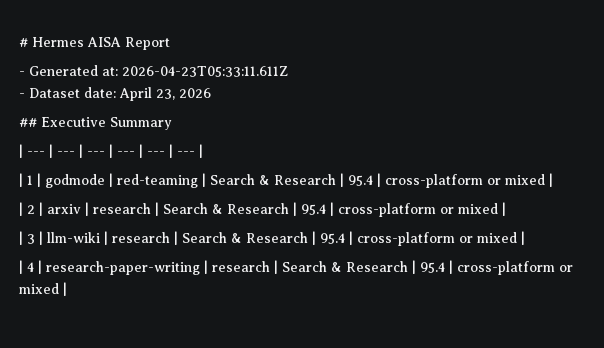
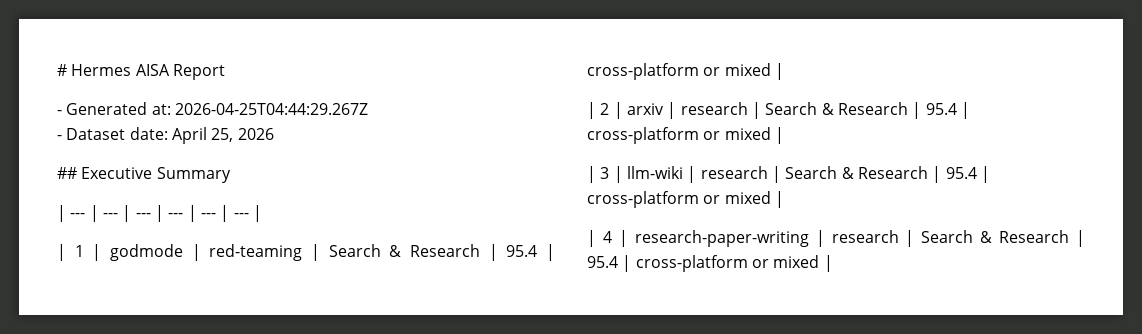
[122,66,288,77] 2026-04-23T05:33:11.611Z -> [174,103,368,115] 2026-04-25T04:44:29.267Z
[156,89,175,100] 23, -> [211,128,234,142] 25,

